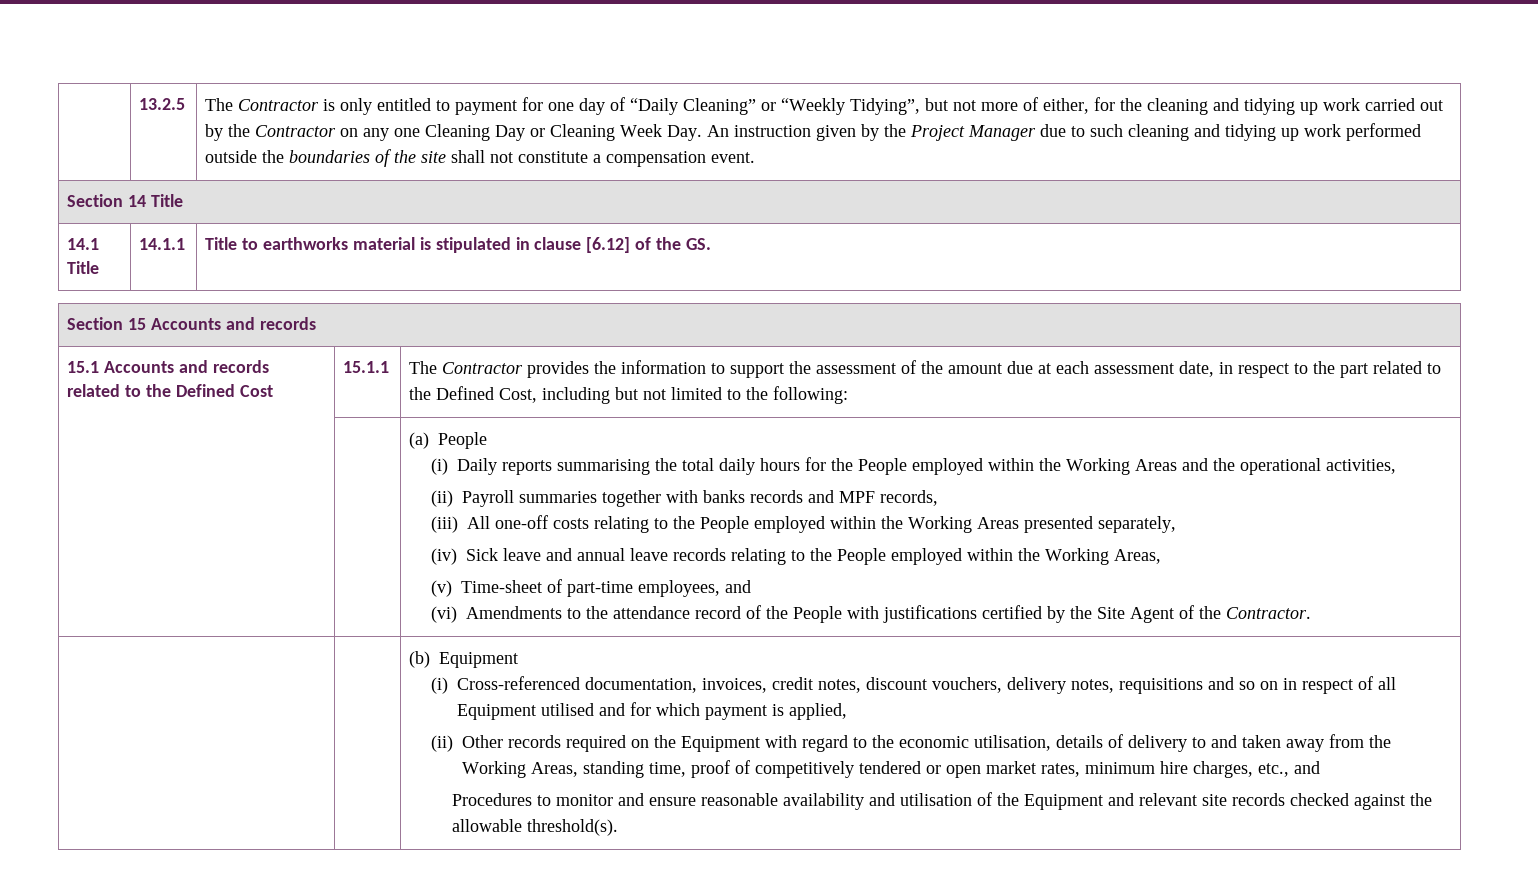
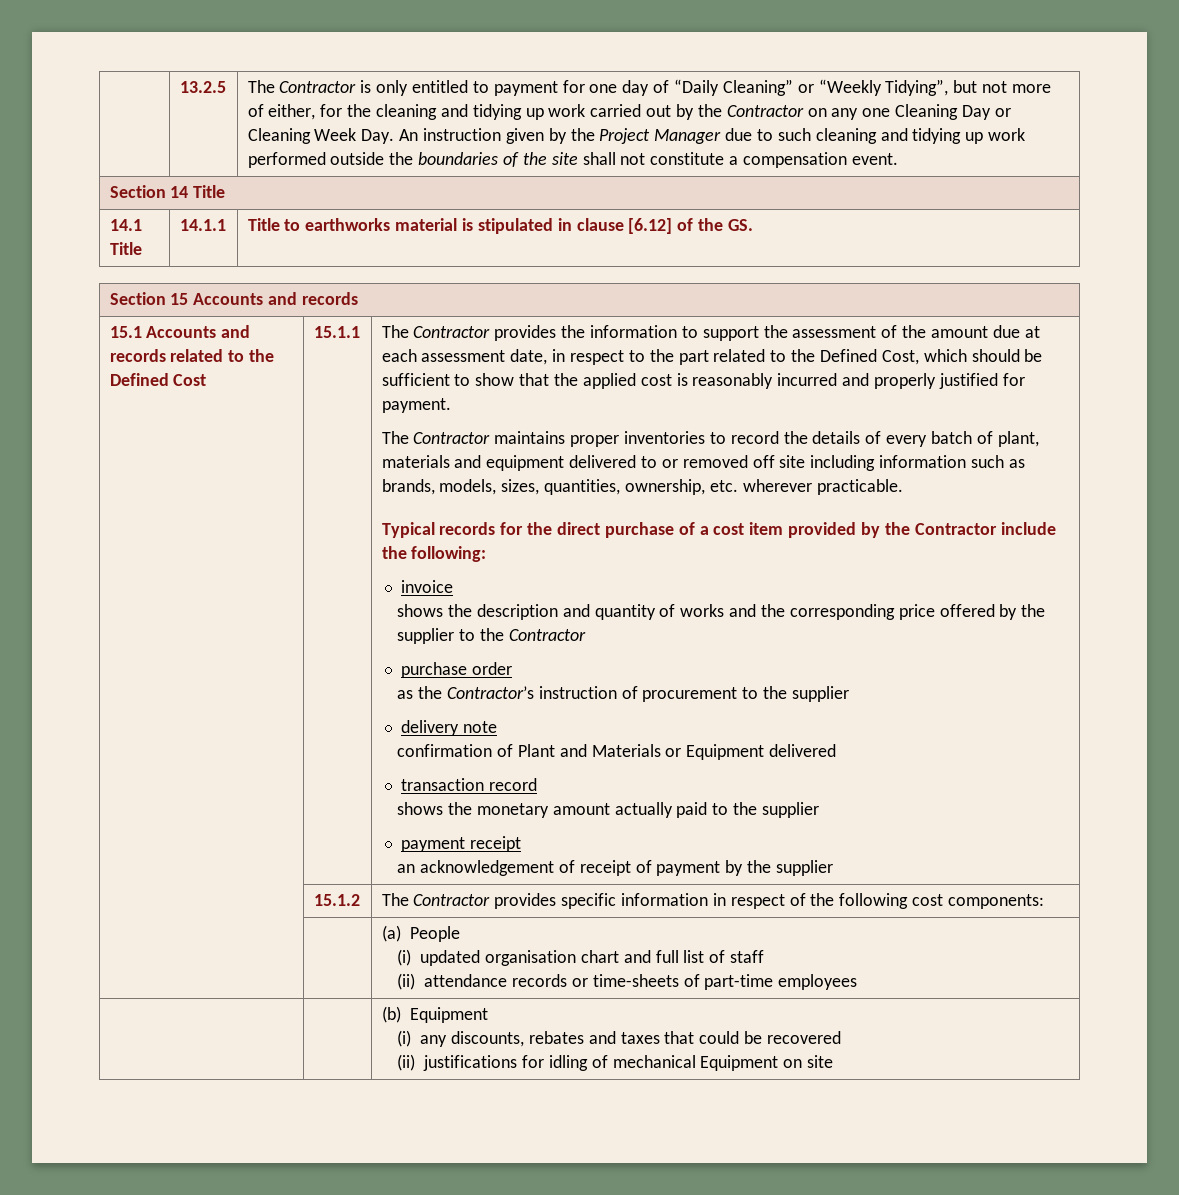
[542,386,849,404] [409,432,488,449] [430,457,1396,475] [430,490,938,507] [430,515,1176,533] [430,548,1161,565] [430,579,751,597] [430,605,1311,623] [409,651,519,668] [430,676,1396,694] [456,702,847,720] [430,734,1391,752] [461,760,1320,778] [452,792,1433,810] [452,819,619,836] including but not limited to the following: // | | (a) People // (i) Daily reports summarising the total daily hours for the People employed within the Working Areas and the operational activities, // (ii) Payroll summaries together with banks records and MPF records, // (iii) All one-off costs relating to the People employed within the Working Areas presented separately, // (iv) Sick leave and annual leave records relating to the People employed within the Working Areas, // (v) Time-sheet of part-time employees, and // (vi) Amendments to the attendance record of the People with justifications certified by the Site Agent of the Contractor. // | | (b) Equipment // (i) Cross-referenced documentation, invoices, credit notes, discount vouchers, delivery notes, requisitions and so on in respect of all Equipment utilised and for which payment is applied, // (ii) Other records required on the Equipment with regard to the economic utilisation, details of delivery to and taken away from the Working Areas, standing time, proof of competitively tendered or open market rates, minimum hire charges, etc., and // Procedures to monitor and ensure reasonable availability and utilisation of the Equipment and relevant site records checked against the allowable threshold(s). -> [923,349,1043,362] [381,373,1025,389] [381,398,451,413] [381,431,1039,447] [381,455,1025,471] [381,479,903,495] [381,522,1056,538] [381,546,487,562] [401,580,454,593] [397,604,1046,620] [397,628,586,644] [401,662,513,678] [397,686,849,702] [401,720,498,736] [397,744,837,760] [401,778,538,791] [397,802,819,818] [401,836,522,852] [397,860,833,876] [313,894,360,906] [381,893,1044,909] [381,925,460,942] [397,949,765,966] [397,973,858,990] [381,1006,488,1023] [397,1030,841,1047] [397,1054,834,1071] which should be sufficient to show that the applied cost is reasonably incurred and properly justified for payment. // The Contractor maintains proper inventories to record the details of every batch of plant, materials and equipment delivered to or removed off site including information such as brands, models, sizes, quantities, ownership, etc. wherever practicable. // Typical records for the direct purchase of a cost item provided by the Contractor include the following: // invoice // shows the description and quantity of works and the corresponding price offered by the supplier to the Contractor // purchase order // as the Contractor’s instruction of procurement to the supplier // delivery note // confirmation of Plant and Materials or Equipment delivered // transaction record // shows the monetary amount actually paid to the supplier // payment receipt // an acknowledgement of receipt of payment by the supplier // | 15.1.2 | The Contractor provides specific information in respect of the following cost components: // | | (a) People // (i) updated organisation chart and full list of staff // (ii) attendance records or time-sheets of part-time employees // | | (b) Equipment // (i) any discounts, rebates and taxes that could be recovered // (ii) justifications for idling of mechanical Equipment on site

